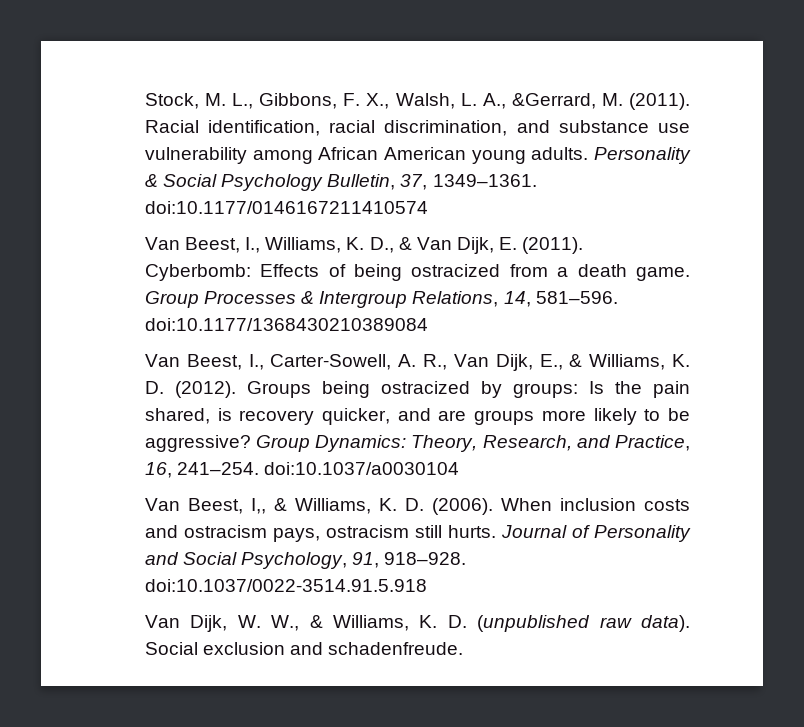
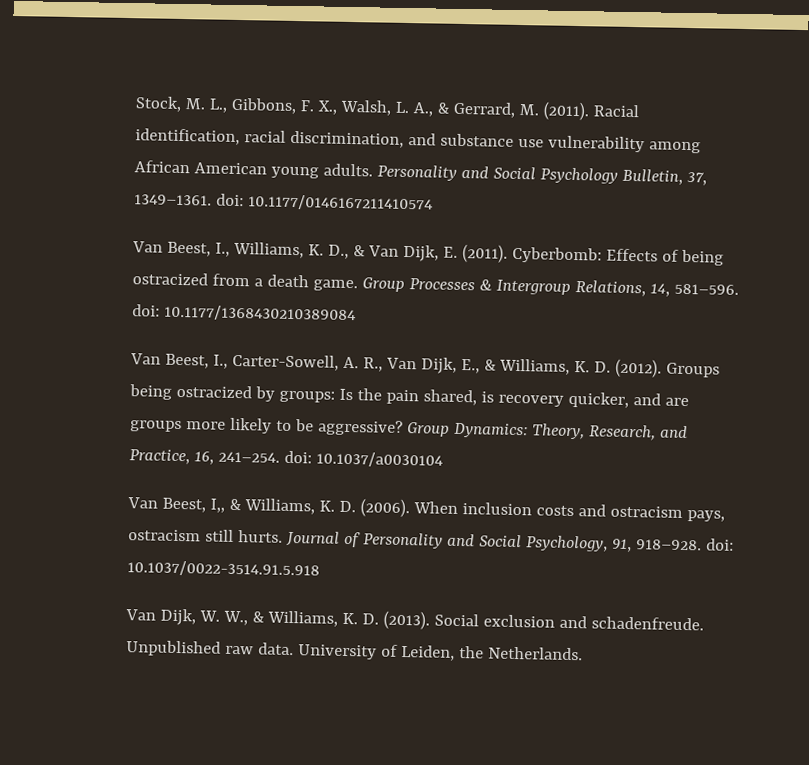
[511,93,596,109] &Gerrard, -> [437,101,516,118] & Gerrard,
[144,174,158,187] & -> [461,165,490,179] and
[144,201,428,214] doi:10.1177/0146167211410574 -> [216,193,434,212] doi: 10.1177/0146167211410574
[144,318,428,331] doi:10.1177/1368430210389084 -> [132,304,357,323] doi: 10.1177/1368430210389084
[264,462,460,475] doi:10.1037/a0030104 -> [284,450,444,468] doi: 10.1037/a0030104
[144,579,427,592] doi:10.1037/0022-3514.91.5.918 -> [706,538,735,551] [127,560,321,578] doi: 10.1037/0022-3514.91.5.918
[477,615,691,632] (unpublished raw data). -> [383,610,431,630] (2013).
(464, 648) none -> [126,640,584,661] Unpublished raw data. University of Leiden, the Netherlands.

